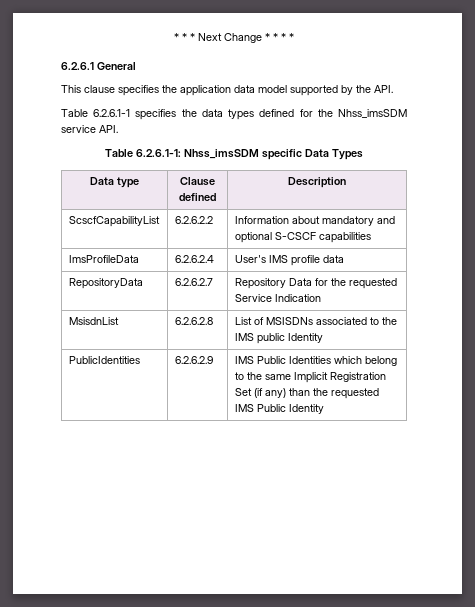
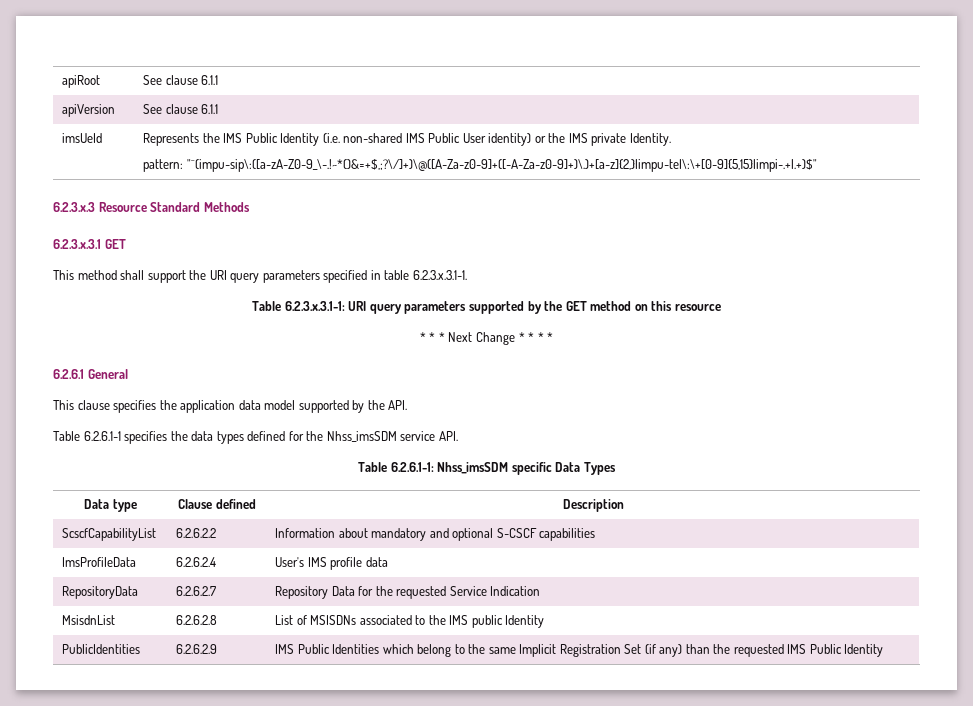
(174, 37) none -> [62,75,101,88] [143,75,219,85] [62,104,116,117] [143,104,219,114] [62,133,103,143] [143,133,671,146] [143,159,817,172] [53,202,250,212] [53,239,126,249] [53,270,467,283] [252,301,721,314] apiRoot | See clause 6.1.1 // apiVersion | See clause 6.1.1 // imsUeId | Represents the IMS Public Identity (i.e. non-shared IMS Public User identity) or the IMS private Identity. // pattern: "^(impu-sip\:([a-zA-Z0-9_\-.!~*()&=+$,;?\/]+)\@([A-Za-z0-9]+([-A-Za-z0-9]+)\.)+[a-z]{2,}|impu-tel\:\+[0-9]{5,15}|impi-.+|.+)$" // 6.2.3.x.3 Resource Standard Methods // 6.2.3.x.3.1 GET // This method shall support the URI query parameters specified in table 6.2.3.x.3.1-1. // Table 6.2.3.x.3.1-1: URI query parameters supported by the GET method on this resource //

